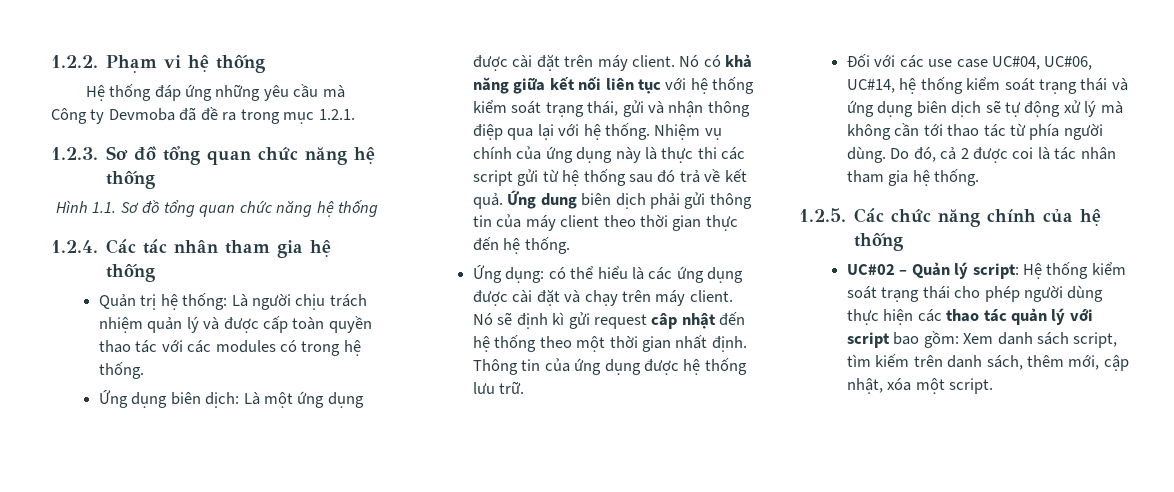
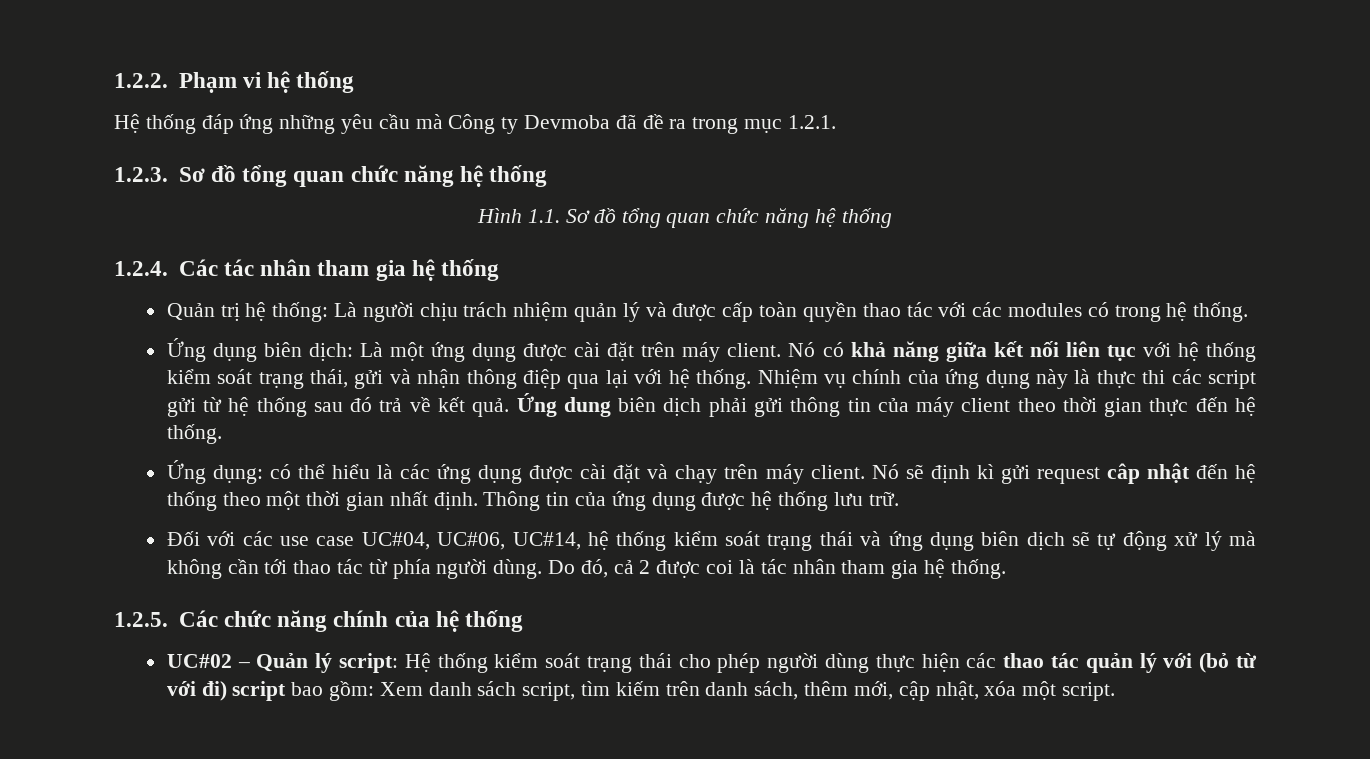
(1093, 315) none -> [1199,653,1258,673] [166,681,227,701] (bỏ từ với đi)

